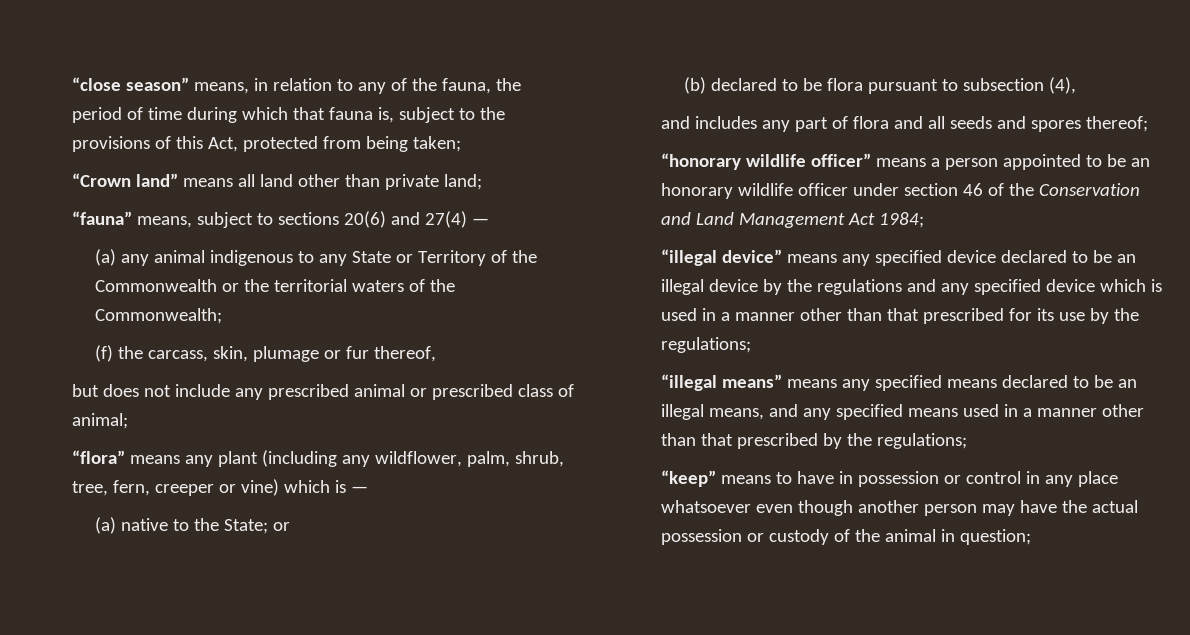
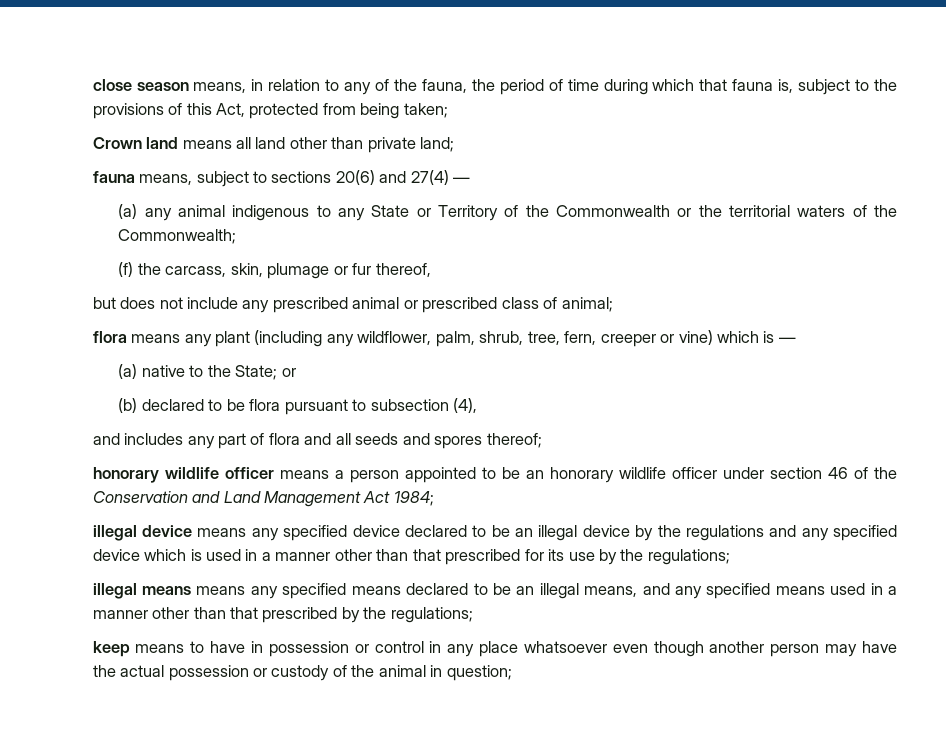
[71,77,189,91] “close season” -> [92,79,189,91] close season
[71,173,178,187] “Crown land” -> [92,137,179,149] Crown land
[71,211,132,225] “fauna” -> [92,171,135,183] fauna
[71,450,125,464] “flora” -> [92,331,127,343] flora
[660,153,871,170] “honorary wildlife officer” -> [92,467,274,483] honorary wildlife officer
[660,249,782,266] “illegal device” -> [92,525,193,541] illegal device
[660,374,782,391] “illegal means” -> [92,583,192,599] illegal means
[660,470,716,487] “keep” -> [92,641,130,657] keep

